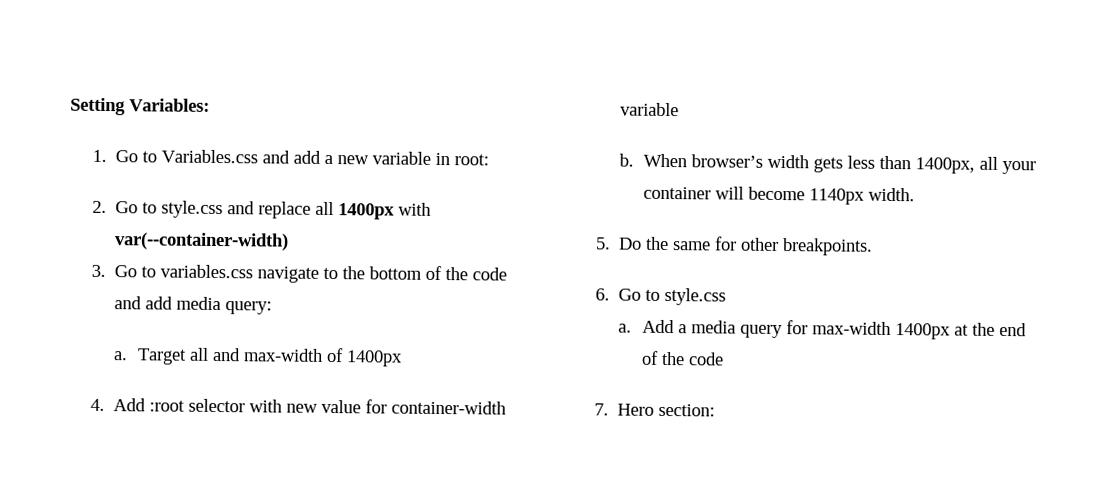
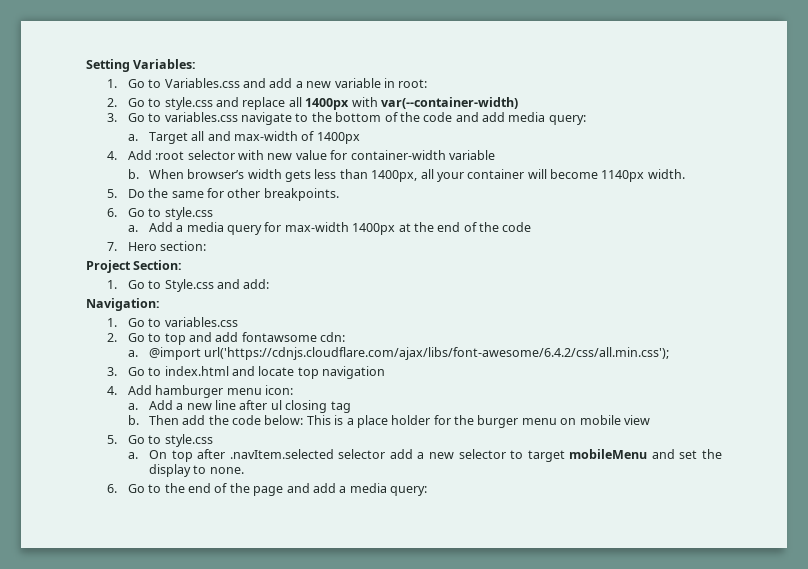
(716, 410) none -> [86,260,183,273] [106,279,270,292] [86,298,160,311] [106,317,238,327] [106,332,346,345] [127,347,670,360] [106,366,386,379] [106,385,294,398] [127,400,351,413] [127,415,650,428] [106,434,213,447] [127,449,722,462] [148,464,244,477] [106,483,428,496] // Project Section: // 1. Go to Style.css and add: // Navigation: // 1. Go to variables.css // 2. Go to top and add fontawsome cdn: // a. @import url('https://cdnjs.cloudflare.com/ajax/libs/font-awesome/6.4.2/css/all.min.css'); // 3. Go to index.html and locate top navigation // 4. Add hamburger menu icon: // a. Add a new line after ul closing tag // b. Then add the code below: This is a place holder for the burger menu on mobile view // 5. Go to style.css // a. On top after .navItem.selected selector add a new selector to target mobileMenu and set the display to none. // 6. Go to the end of the page and add a media query:

